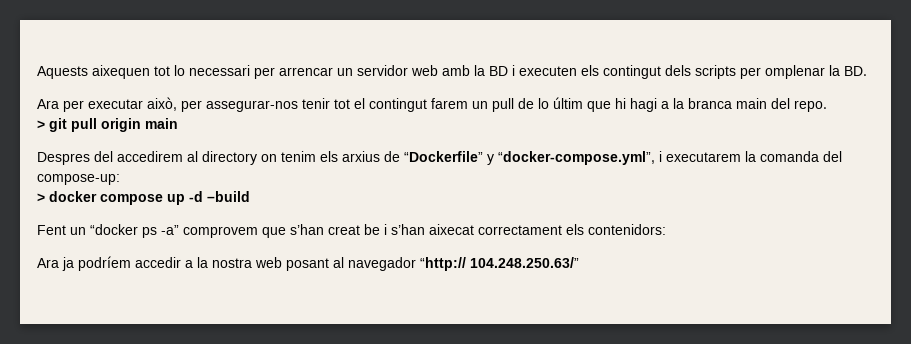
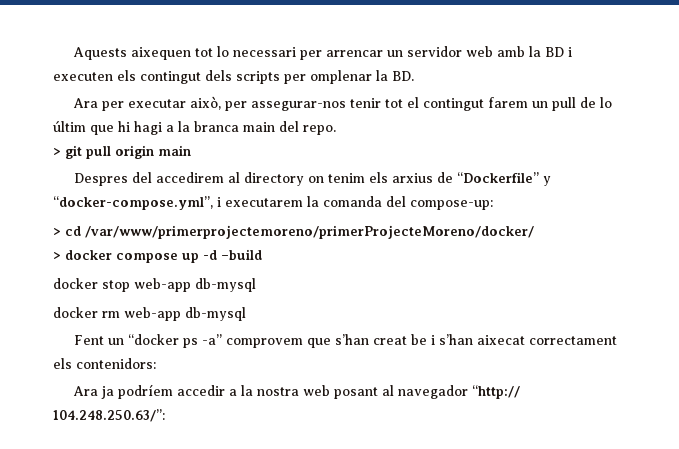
(120, 179) none -> [53,225,534,239] // > cd /var/www/primerprojectemoreno/primerProjecteMoreno/docker/
(250, 196) none -> [53,278,256,292] [53,307,246,321] // docker stop web-app db-mysql // docker rm web-app db-mysql
[470,257,579,268] 104.248.250.63/” -> [53,409,165,422] 104.248.250.63/”:

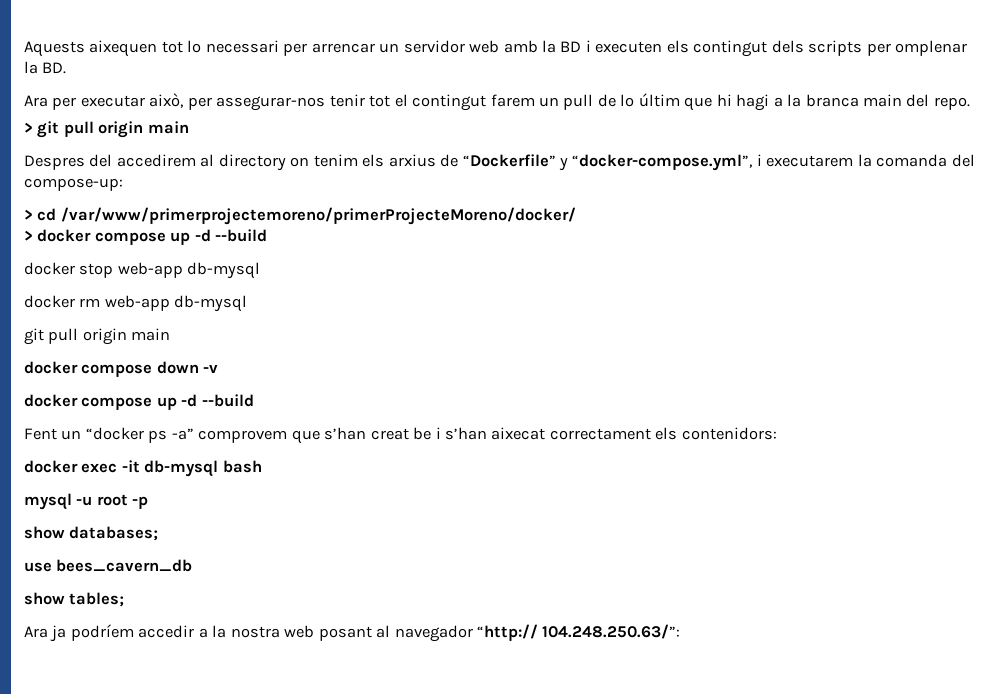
[221,249,262,260] –build -> [215,229,268,242] --build
(246, 314) none -> [24,328,171,345] [24,361,219,377] [24,394,254,410] // git pull origin main // docker compose down -v // docker compose up -d --build
(156, 363) none -> [24,460,262,477] [24,493,149,510] [24,526,159,541] [24,559,193,572] [24,592,125,607] // docker exec -it db-mysql bash // mysql -u root -p // show databases; // use bees_cavern_db // show tables;

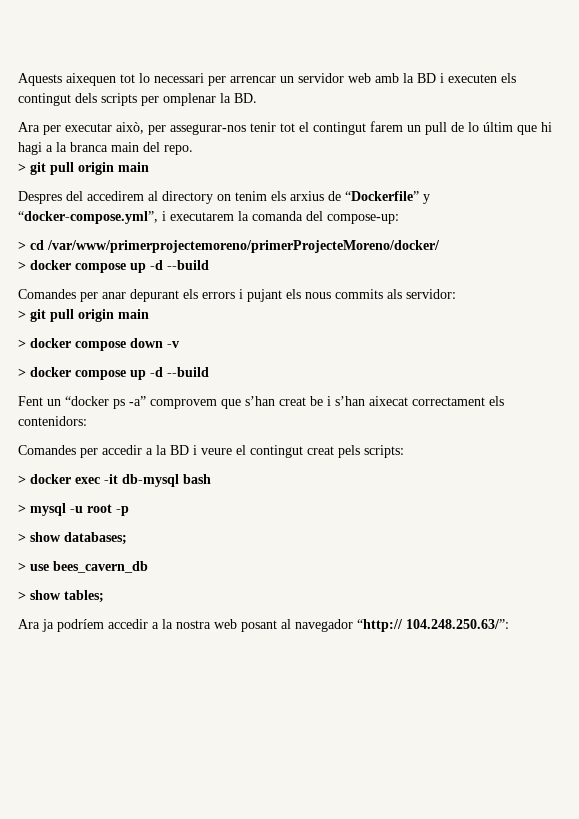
[24,262,261,279] [24,295,248,312] [24,328,171,345] docker stop web-app db-mysql // docker rm web-app db-mysql // git pull origin main // -> [18,289,456,302] [18,309,149,322] [18,339,26,348] Comandes per anar depurant els errors i pujant els nous commits als servidor: // > git pull origin main // >
(219, 369) none -> [18,368,26,377] >
(777, 433) none -> [18,445,404,458] [18,475,26,484] Comandes per accedir a la BD i veure el contingut creat pels scripts: // >
(262, 466) none -> [18,504,26,513] >
(149, 502) none -> [18,533,26,542] >
(159, 533) none -> [18,562,26,571] >
(193, 565) none -> [18,591,26,600] >

